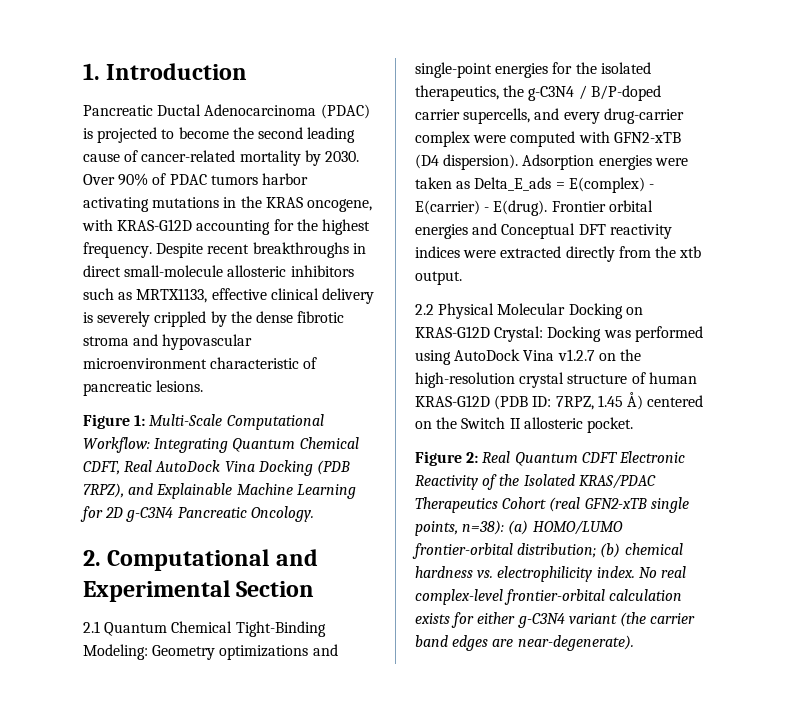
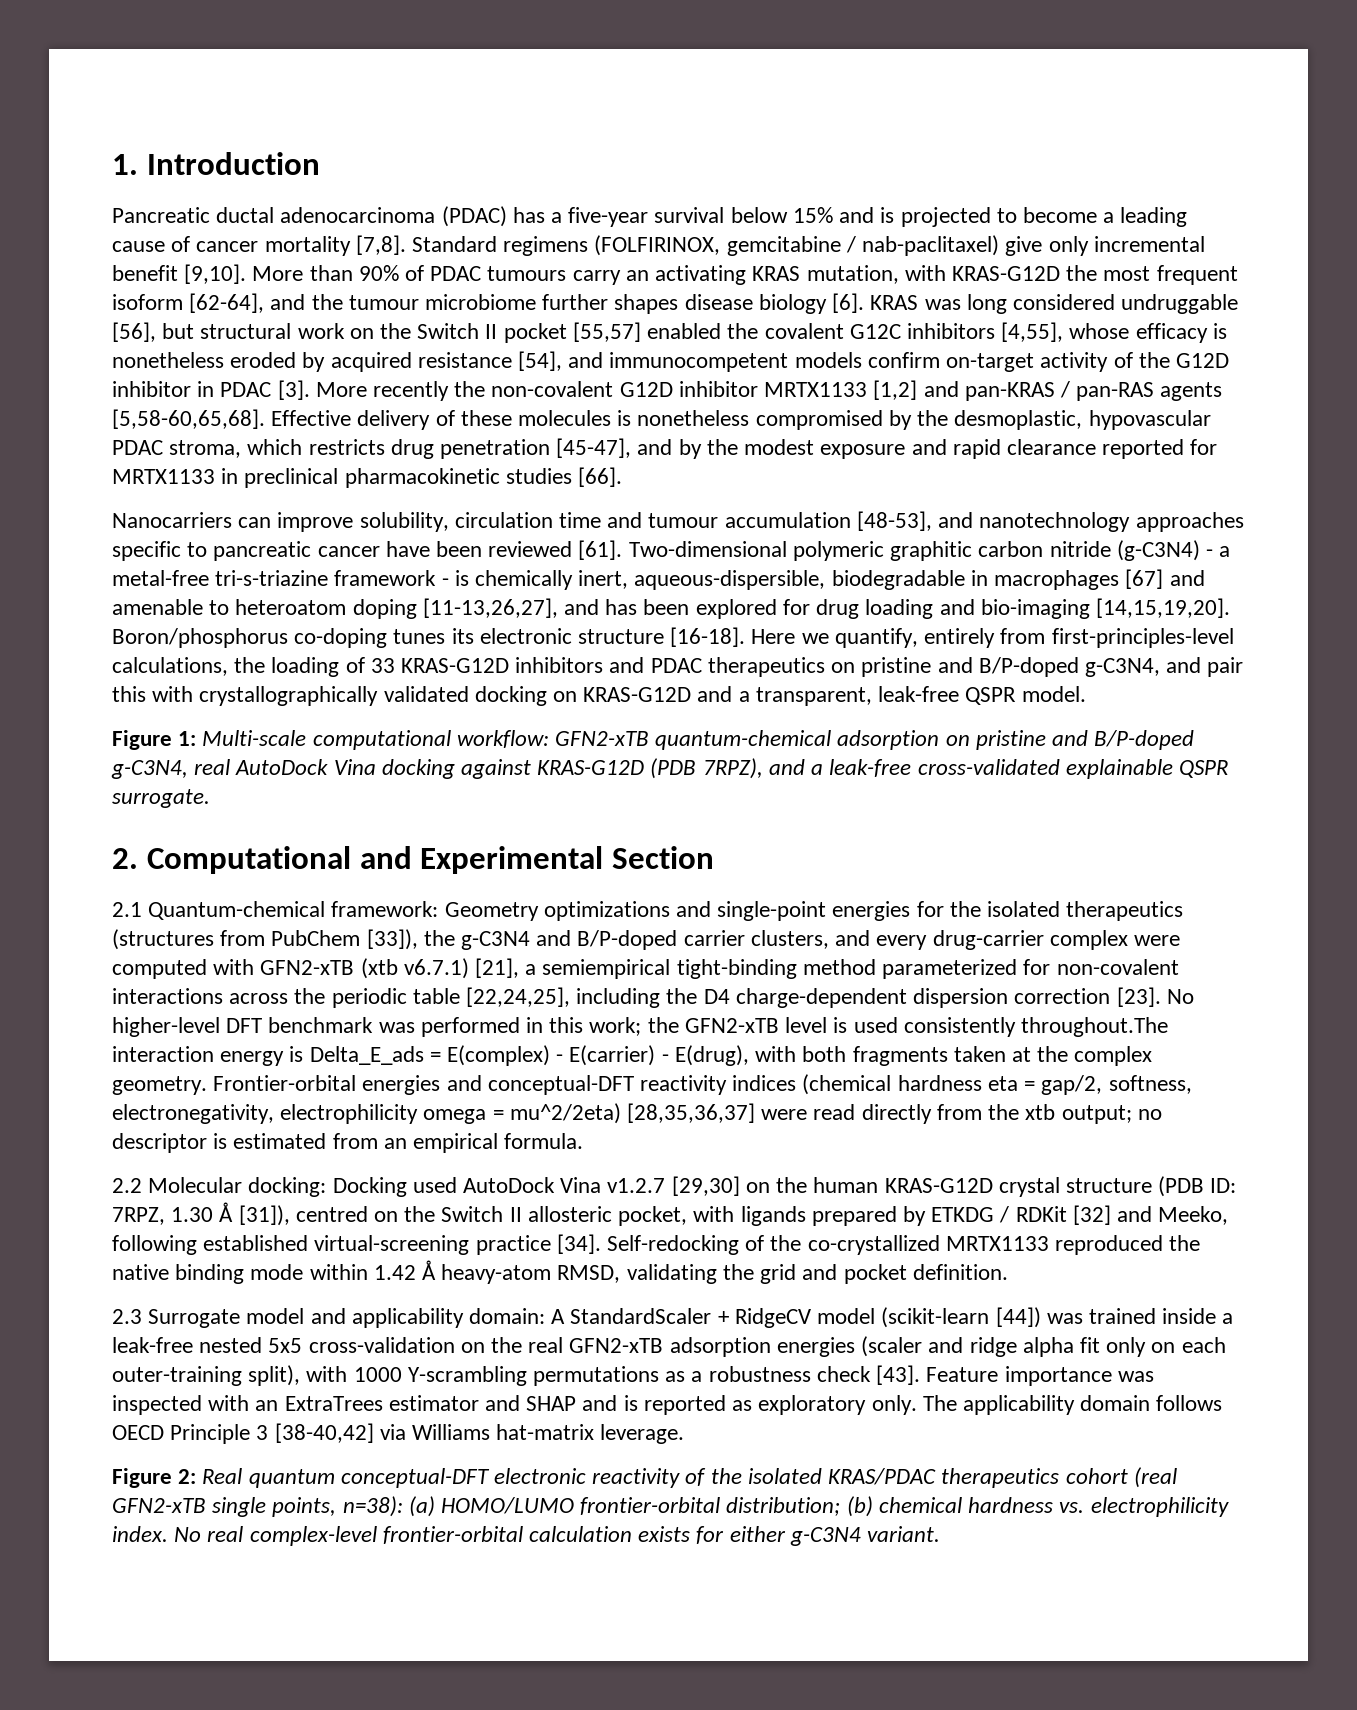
[157,104,370,119] Ductal Adenocarcinoma (PDAC) -> [216,206,875,227] ductal adenocarcinoma (PDAC) has a five-year survival below 15% and
[232,127,303,139] the second -> [1103,212,1115,223] a
[141,150,359,166] [83,173,308,186] [83,196,372,212] [82,219,370,235] [83,242,366,258] [83,265,354,277] [83,288,374,304] [83,311,345,327] [83,334,253,350] [83,357,318,369] [83,380,204,396] [83,414,324,430] [83,437,359,453] [83,460,350,476] [83,483,356,499] [80,506,314,522] cancer-related mortality by 2030. Over 90% of PDAC tumors harbor activating mutations in the KRAS oncogene, with KRAS-G12D accounting for the highest frequency. Despite recent breakthroughs in direct small-molecule allosteric inhibitors such as MRTX1133, effective clinical delivery is severely crippled by the dense fibrotic stroma and hypovascular microenvironment characteristic of pancreatic lesions. // Figure 1: Multi-Scale Computational Workflow: Integrating Quantum Chemical CDFT, Real AutoDock Vina Docking (PDB 7RPZ), and Explainable Machine Learning for 2D g-C3N4 Pancreatic Oncology. -> [196,235,1205,256] [112,264,1238,285] [112,293,1239,314] [112,322,1227,343] [112,351,1229,372] [112,380,1223,401] [112,409,1211,430] [112,438,1218,459] [112,467,623,488] [112,511,1244,532] [112,540,1231,561] [112,569,1205,590] [112,598,1230,619] [112,627,1234,648] [112,657,1244,677] [112,686,1086,706] [112,730,1195,750] [111,758,1228,779] [112,789,210,808] cancer mortality [7,8]. Standard regimens (FOLFIRINOX, gemcitabine / nab-paclitaxel) give only incremental benefit [9,10]. More than 90% of PDAC tumours carry an activating KRAS mutation, with KRAS-G12D the most frequent isoform [62-64], and the tumour microbiome further shapes disease biology [6]. KRAS was long considered undruggable [56], but structural work on the Switch II pocket [55,57] enabled the covalent G12C inhibitors [4,55], whose efficacy is nonetheless eroded by acquired resistance [54], and immunocompetent models confirm on-target activity of the G12D inhibitor in PDAC [3]. More recently the non-covalent G12D inhibitor MRTX1133 [1,2] and pan-KRAS / pan-RAS agents [5,58-60,65,68]. Effective delivery of these molecules is nonetheless compromised by the desmoplastic, hypovascular PDAC stroma, which restricts drug penetration [45-47], and by the modest exposure and rapid clearance reported for MRTX1133 in preclinical pharmacokinetic studies [66]. // Nanocarriers can improve solubility, circulation time and tumour accumulation [48-53], and nanotechnology approaches specific to pancreatic cancer have been reviewed [61]. Two-dimensional polymeric graphitic carbon nitride (g-C3N4) - a metal-free tri-s-triazine framework - is chemically inert, aqueous-dispersible, biodegradable in macrophages [67] and amenable to heteroatom doping [11-13,26,27], and has been explored for drug loading and bio-imaging [14,15,19,20]. Boron/phosphorus co-doping tunes its electronic structure [16-18]. Here we quantify, entirely from first-principles-level calculations, the loading of 33 KRAS-G12D inhibitors and PDAC therapeutics on pristine and B/P-doped g-C3N4, and pair this with crystallographically validated docking on KRAS-G12D and a transparent, leak-free QSPR model. // Figure 1: Multi-scale computational workflow: GFN2-xTB quantum-chemical adsorption on pristine and B/P-doped g-C3N4, real AutoDock Vina docking against KRAS-G12D (PDB 7RPZ), and a leak-free cross-validated explainable QSPR surrogate.
[104,621,326,637] [83,644,148,660] Quantum Chemical Tight-Binding Modeling: -> [148,901,439,920] Quantum-chemical framework:
[415,85,499,101] therapeutics, -> [1066,901,1184,921] [112,929,418,950] therapeutics (structures from PubChem [33]),
[578,85,587,100] / -> [536,930,572,946] and
[463,108,531,124] supercells, -> [750,930,829,949] clusters,
[415,154,688,170] [415,177,471,189] (D4 dispersion). Adsorption energies were taken as -> [360,958,1179,979] [112,987,1194,1008] [112,1017,1168,1037] [112,1046,304,1066] (xtb v6.7.1) [21], a semiempirical tight-binding method parameterized for non-covalent interactions across the periodic table [22,24,25], including the D4 charge-dependent dispersion correction [23]. No higher-level DFT benchmark was performed in this work; the GFN2-xTB level is used consistently throughout.The interaction energy is
[493,200,653,216] [415,223,672,239] [415,246,702,262] [415,271,462,285] [415,303,643,319] [415,326,703,342] [415,350,451,365] E(drug). Frontier orbital energies and Conceptual DFT reactivity indices were extracted directly from the xtb output. // 2.2 Physical Molecular Docking on KRAS-G12D Crystal: Docking was performed using -> [674,1045,1153,1066] [112,1074,1192,1095] [112,1103,1162,1124] [112,1133,584,1153] [112,1177,457,1197] E(drug), with both fragments taken at the complex geometry. Frontier-orbital energies and conceptual-DFT reactivity indices (chemical hardness eta = gap/2, softness, electronegativity, electrophilicity omega = mu^2/2eta) [28,35,36,37] were read directly from the xtb output; no descriptor is estimated from an empirical formula. // 2.2 Molecular docking: Docking used
[598,349,641,361] [415,372,697,388] [415,392,704,410] on the high-resolution crystal structure of human KRAS-G12D (PDB ID: 7RPZ, 1.45 Å) centered -> [671,1176,1237,1197] [112,1202,368,1226] [29,30] on the human KRAS-G12D crystal structure (PDB ID: 7RPZ, 1.30 Å [31]), centred
[586,417,633,433] [415,451,685,466] [415,474,656,490] [415,497,547,513] pocket. // Figure 2: Real Quantum CDFT Electronic Reactivity of the Isolated KRAS/PDAC Therapeutics Cohort -> [618,1205,1229,1226] [112,1234,1201,1255] [112,1260,1008,1284] [112,1307,1234,1328] [112,1336,1226,1357] [112,1365,1154,1386] [112,1395,1223,1415] [112,1423,685,1444] [112,1468,1128,1488] pocket, with ligands prepared by ETKDG / RDKit [32] and Meeko, following established virtual-screening practice [34]. Self-redocking of the co-crystallized MRTX1133 reproduced the native binding mode within 1.42 Å heavy-atom RMSD, validating the grid and pocket definition. // 2.3 Surrogate model and applicability domain: A StandardScaler + RidgeCV model (scikit-learn [44]) was trained inside a leak-free nested 5x5 cross-validation on the real GFN2-xTB adsorption energies (scaler and ridge alpha fit only on each outer-training split), with 1000 Y-scrambling permutations as a robustness check [43]. Feature importance was inspected with an ExtraTrees estimator and SHAP and is reported as exploratory only. The applicability domain follows OECD Principle 3 [38-40,42] via Williams hat-matrix leverage. // Figure 2: Real quantum conceptual-DFT electronic reactivity of the isolated KRAS/PDAC therapeutics cohort
[568,612,696,627] [415,635,634,651] variant (the carrier band edges are near-degenerate). -> [867,1526,941,1542] variant.

